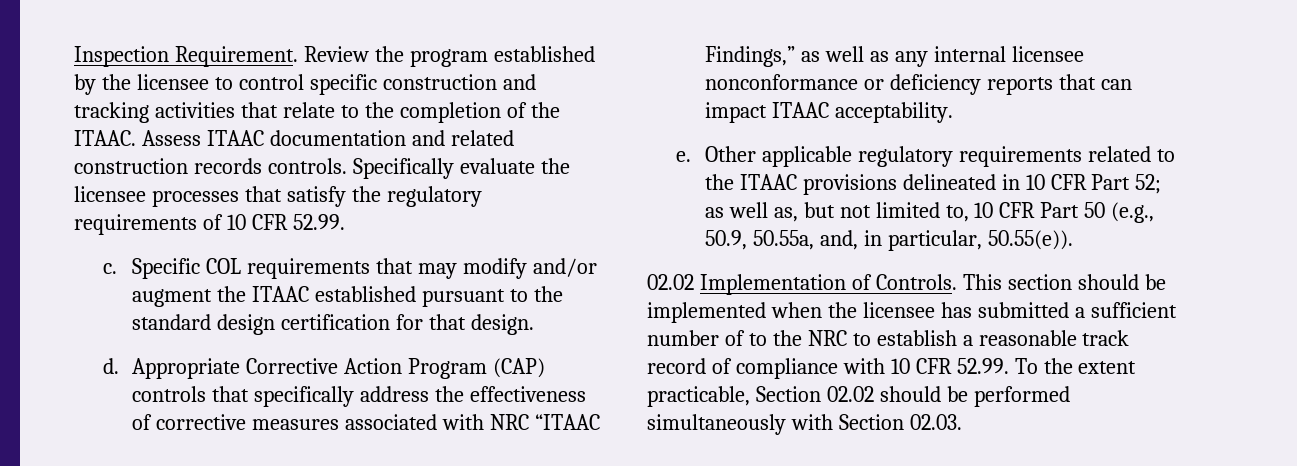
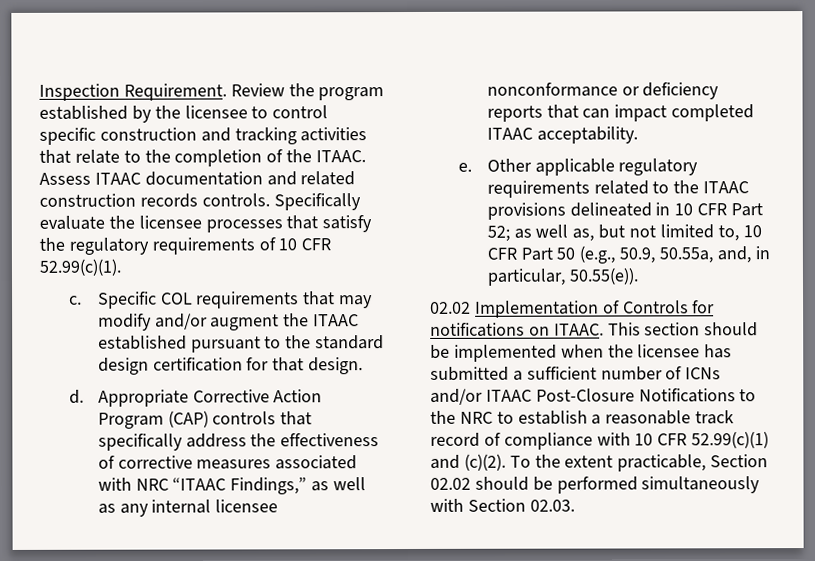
[292,214,345,230] 52.99. -> [39,258,121,276] 52.99(c)(1).
(767, 112) none -> [671,104,755,122] completed
[875,274,957,290] Controls. -> [622,300,716,314] [430,322,604,337] Controls for notifications on ITAAC.
(745, 338) none -> [685,367,722,380] [430,388,736,405] ICNs and/or ITAAC Post-Closure Notifications
[956,358,1009,374] 52.99. -> [691,431,770,449] [430,453,506,471] 52.99(c)(1) and (c)(2).

